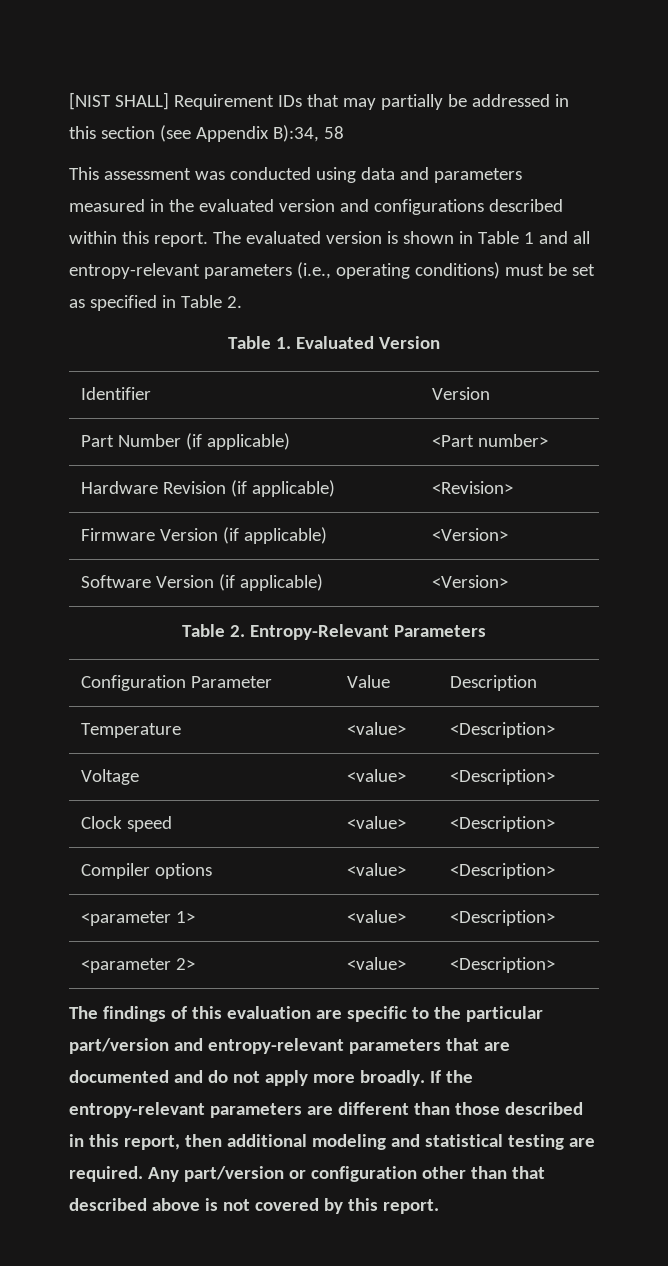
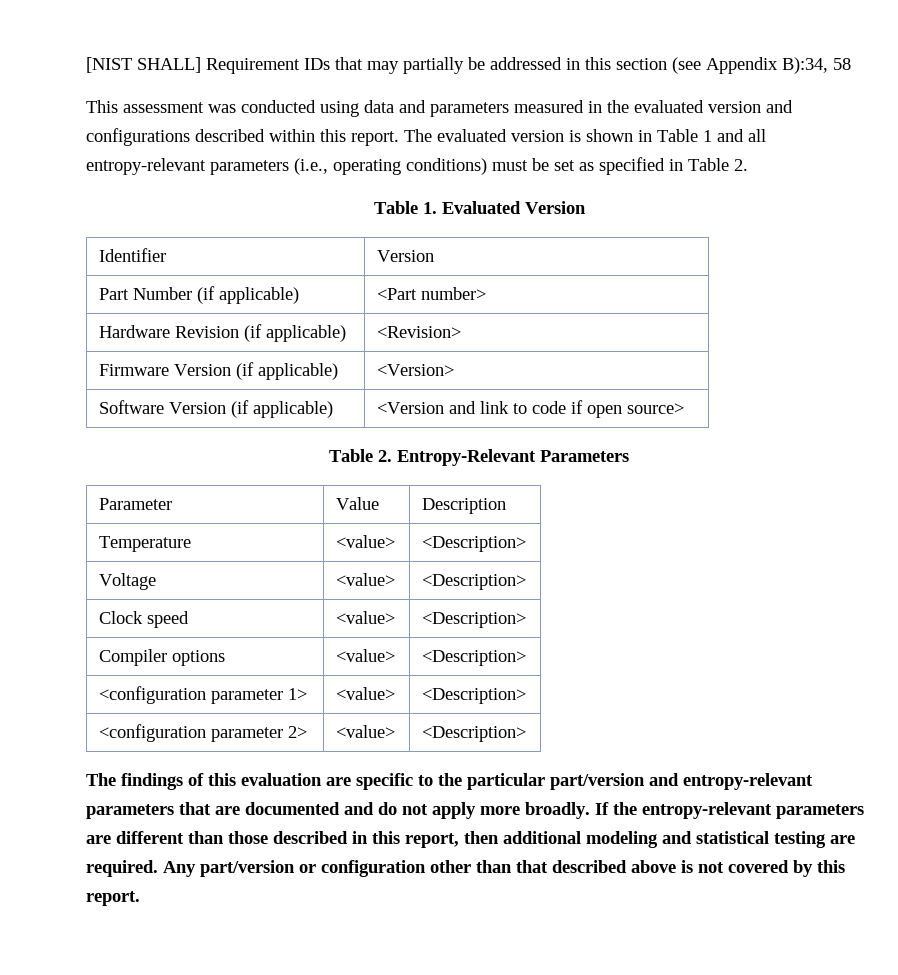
[432,575,509,588] <Version> -> [376,400,684,418] <Version and link to code if open source>
[81,675,187,691] Configuration -> (629, 456) none
[81,911,172,926] <parameter -> [98,686,283,704] <configuration parameter
[81,958,172,973] <parameter -> [98,724,283,742] <configuration parameter

